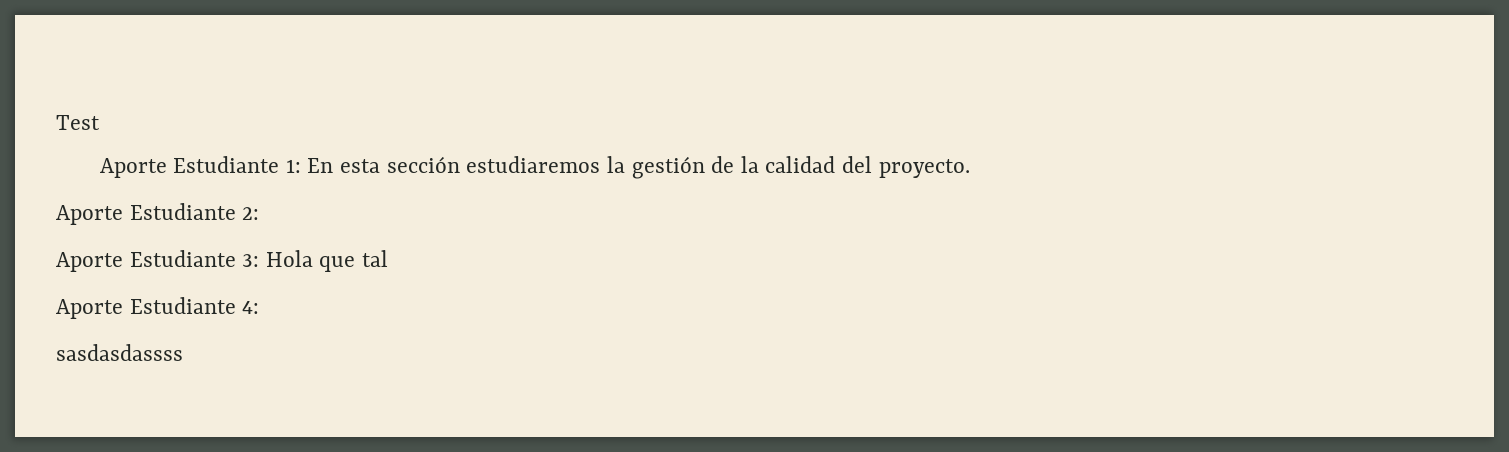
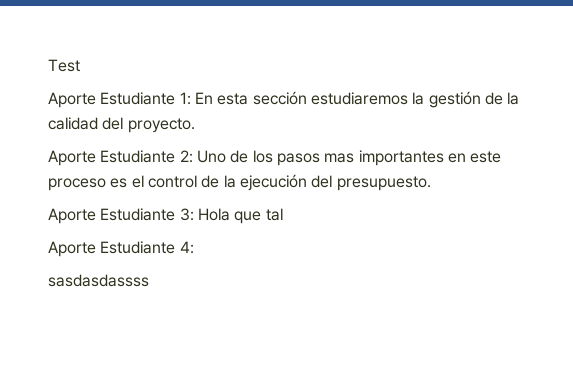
(260, 213) none -> [196,150,502,166] [48,174,431,191] Uno de los pasos mas importantes en este proceso es el control de la ejecución del presupuesto.

